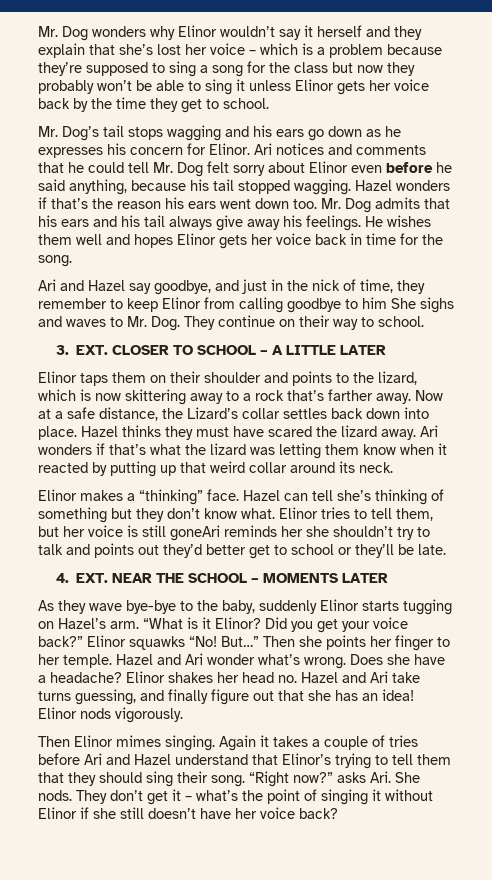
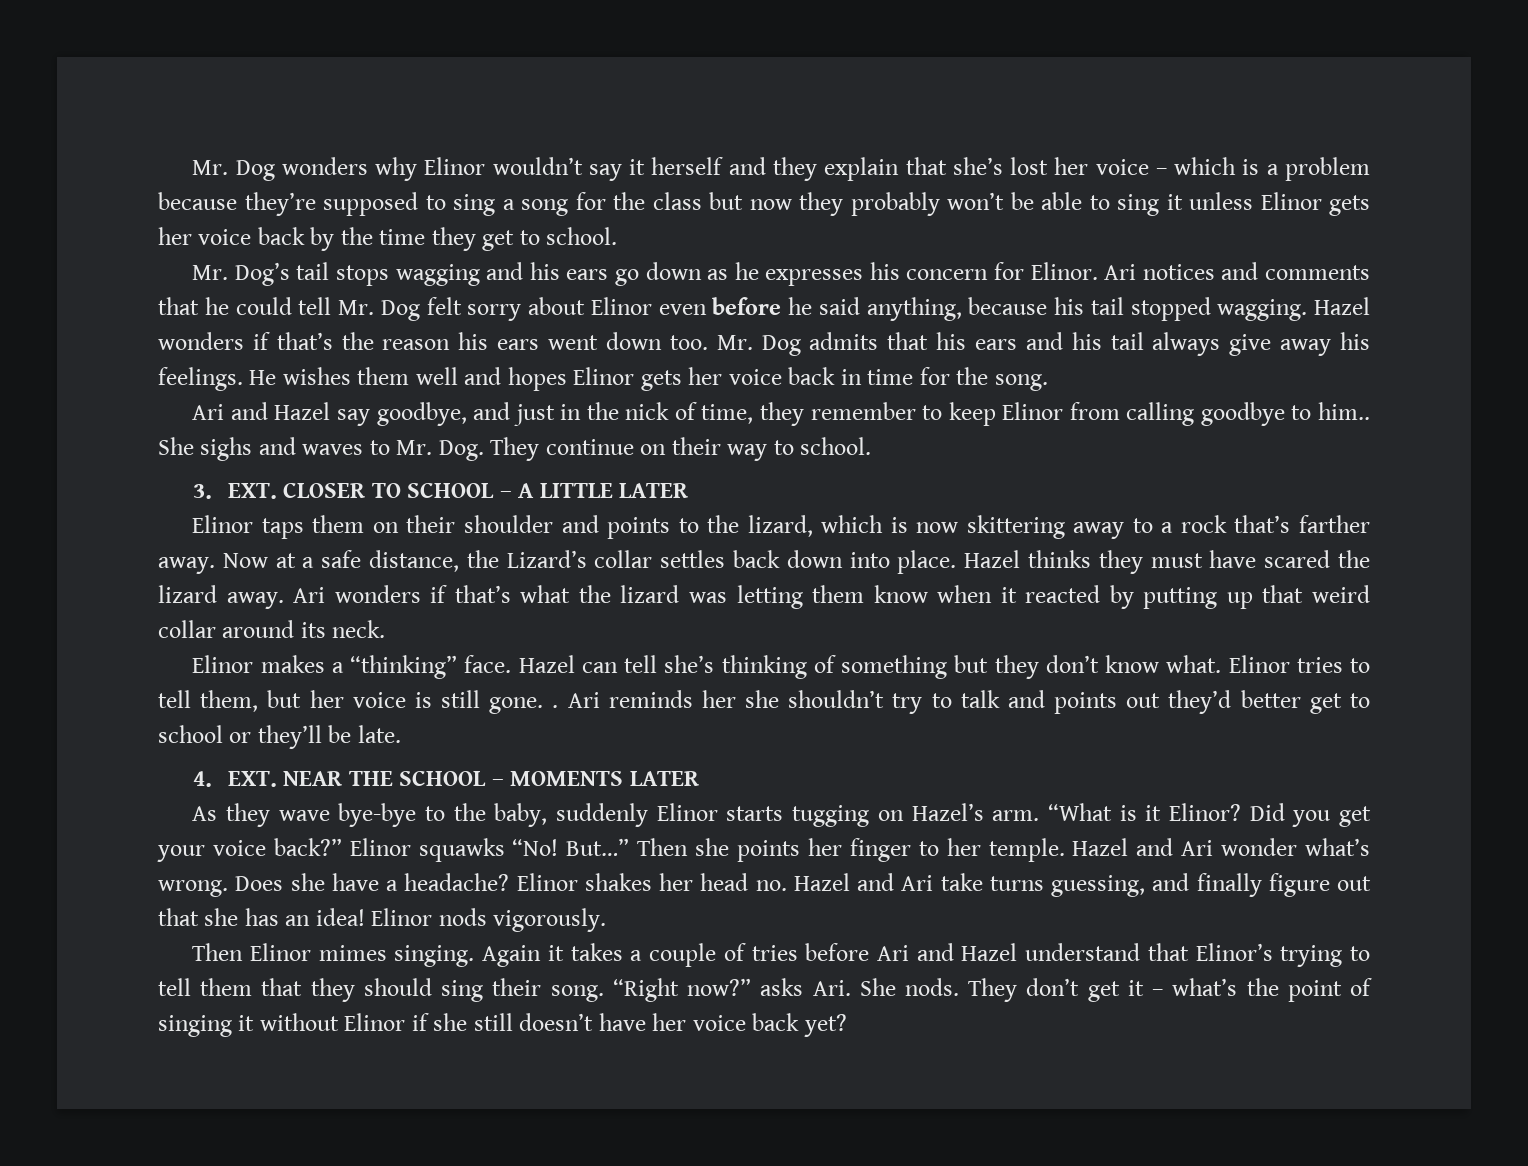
[362,297,387,309] him -> [1317,402,1370,420] him..
[170,525,220,541] goneAri -> [489,692,600,714] gone. . Ari
[299,808,338,819] back? -> [752,1013,847,1037] back yet?

